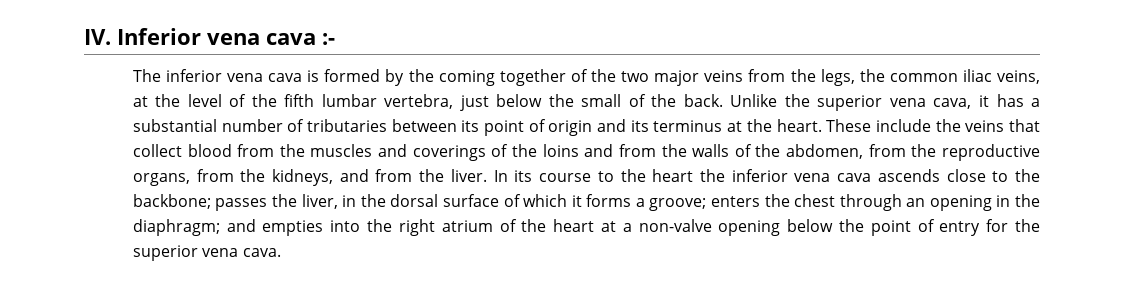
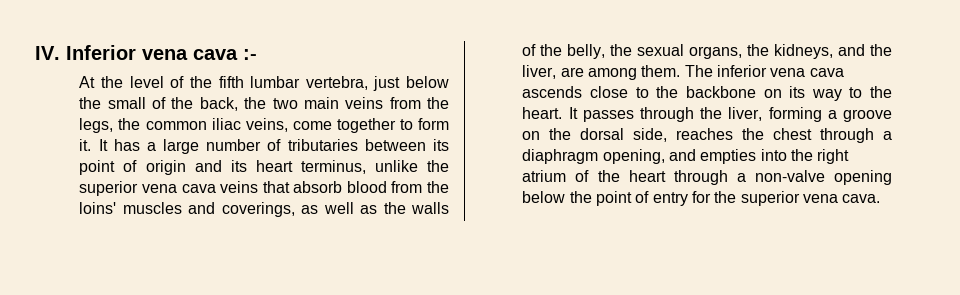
[132,69,1040,86] [132,96,148,107] The inferior vena cava is formed by the coming together of the two major veins from the legs, the common iliac veins, at -> [79,76,96,88] At
[683,94,989,111] back. Unlike the superior vena cava, it -> [199,97,449,111] [79,118,449,133] [79,139,108,151] back, the two main veins from the legs, the common iliac veins, come together to form it. It
[132,119,217,132] substantial -> [163,139,200,154] large
[653,119,961,132] terminus at the heart. These include the -> [255,160,449,174] [79,181,216,196] heart terminus, unlike the superior vena cava
[132,144,182,157] collect -> [293,181,343,193] absorb
(305, 150) none -> [79,202,117,214] loins'
[412,144,1040,161] [132,169,725,186] coverings of the loins and from the walls of the abdomen, from the reproductive organs, from the kidneys, and from the liver. In its course to the heart the -> [221,202,449,217] [522,44,892,59] [522,65,713,80] coverings, as well as the walls of the belly, the sexual organs, the kidneys, and the liver, are among them. The
[132,194,1041,211] [132,219,220,236] backbone; passes the liver, in the dorsal surface of which it forms a groove; enters the chest through an opening in the diaphragm; -> [685,86,892,101] [522,107,892,122] [522,128,892,143] [522,149,665,164] backbone on its way to the heart. It passes through the liver, forming a groove on the dorsal side, reaches the chest through a diaphragm opening,
[600,221,616,232] at -> [673,170,728,185] through

